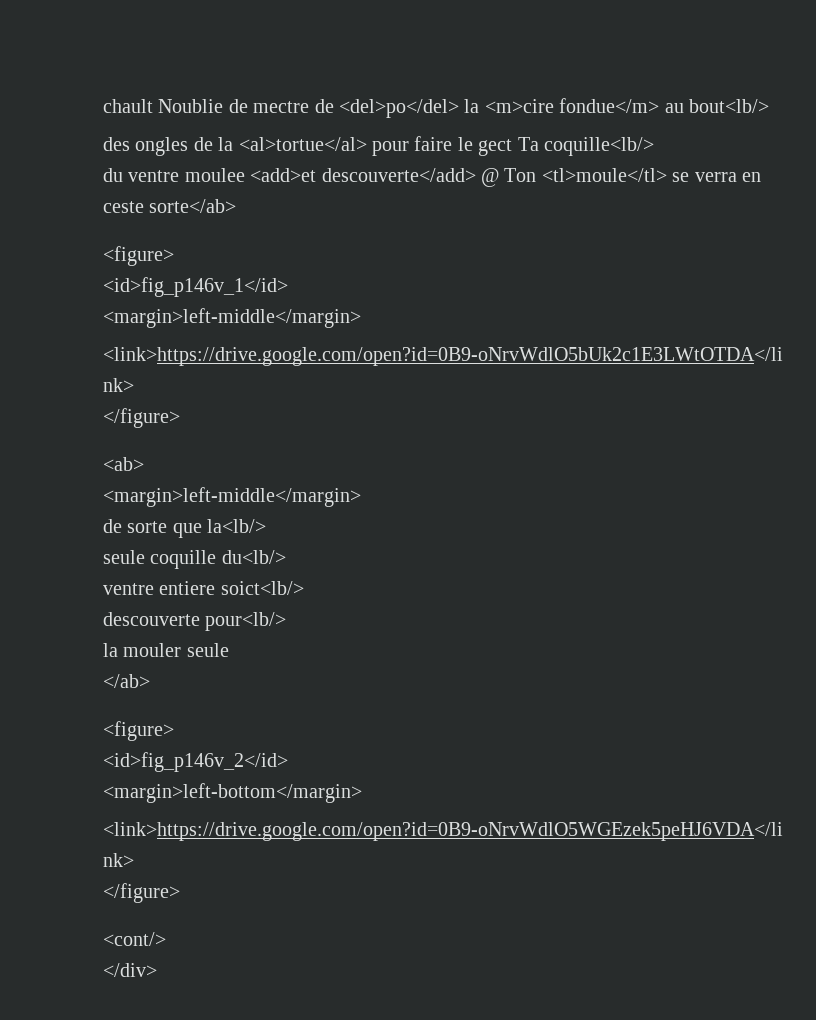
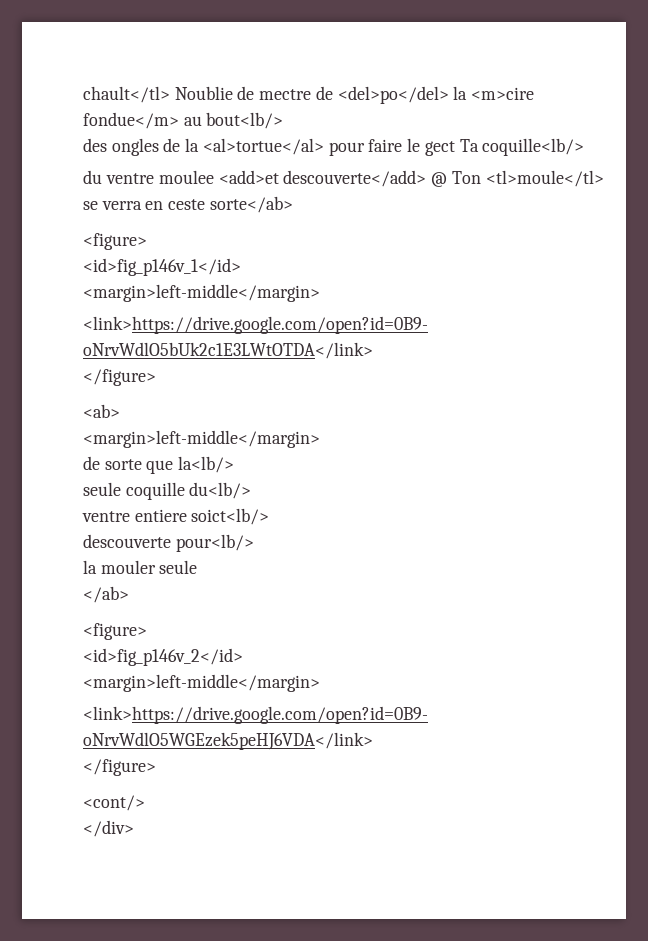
[103,99,153,113] chault -> [83,86,170,103] chault</tl>
[103,783,362,803] <margin>left-bottom</margin> -> [83,674,320,692] <margin>left-middle</margin>

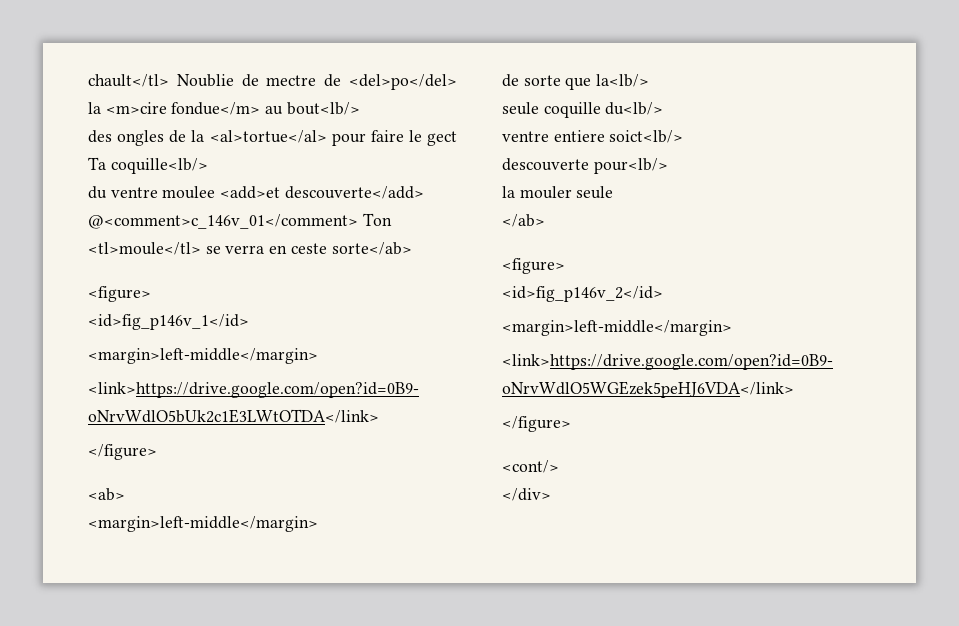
[431,172,448,187] @ -> [88,214,358,229] @<comment>c_146v_01</comment>

